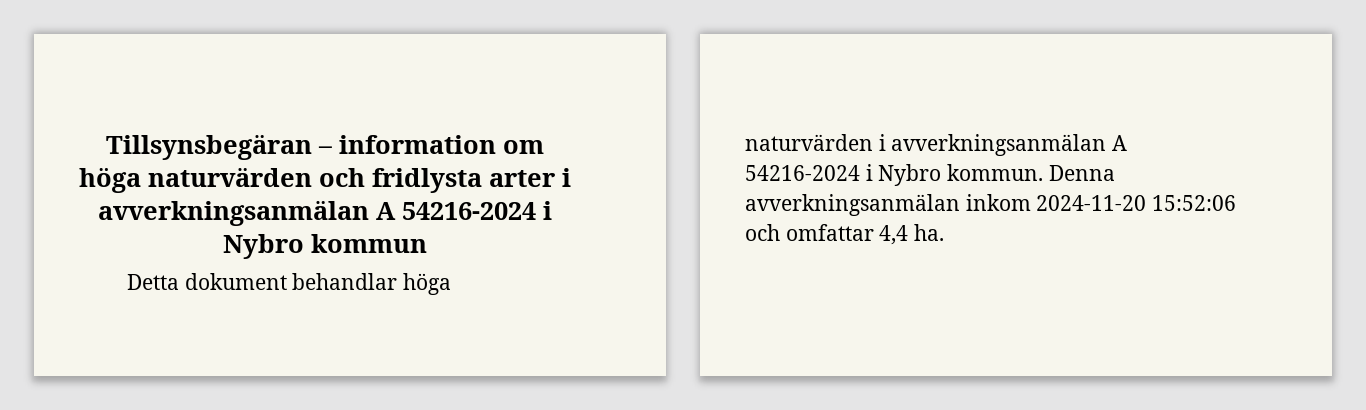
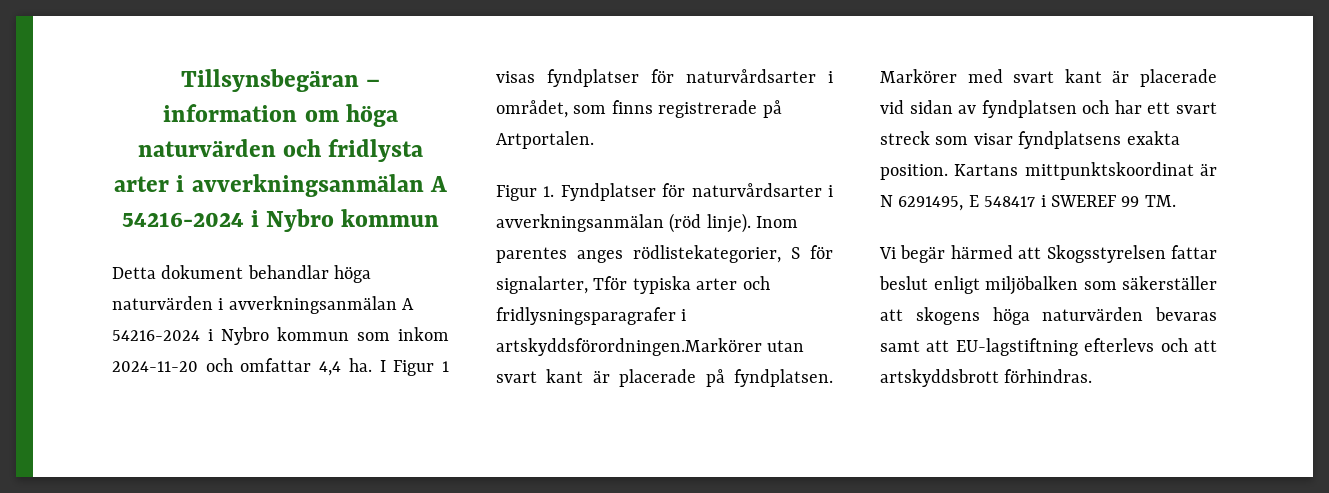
[947,164,1115,181] [745,194,960,216] kommun. Denna avverkningsanmälan -> [277,327,390,341] kommun som
[1152,195,1237,211] 15:52:06 -> (198, 366) none
(945, 232) none -> [379,360,450,376] [496,69,833,87] [496,100,782,118] [496,131,594,149] [496,183,833,201] [496,213,799,233] [496,245,833,263] [496,276,770,294] [496,307,687,325] [496,338,805,356] [496,369,833,387] [880,69,1217,87] [880,100,1217,118] [880,131,1180,149] [880,162,1217,180] [880,195,1176,211] [879,245,1217,263] [879,276,1217,295] [880,307,1217,325] [880,338,1217,356] [880,369,1093,387] I Figur 1 visas fyndplatser för naturvårdsarter i området, som finns registrerade på Artportalen. // Figur 1. Fyndplatser för naturvårdsarter i avverkningsanmälan (röd linje). Inom parentes anges rödlistekategorier, S för signalarter, Tför typiska arter och fridlysningsparagrafer i artskyddsförordningen.Markörer utan svart kant är placerade på fyndplatsen. Markörer med svart kant är placerade vid sidan av fyndplatsen och har ett svart streck som visar fyndplatsens exakta position. Kartans mittpunktskoordinat är N 6291495, E 548417 i SWEREF 99 TM. // Vi begär härmed att Skogsstyrelsen fattar beslut enligt miljöbalken som säkerställer att skogens höga naturvärden bevaras samt att EU-lagstiftning efterlevs och att artskyddsbrott förhindras.

